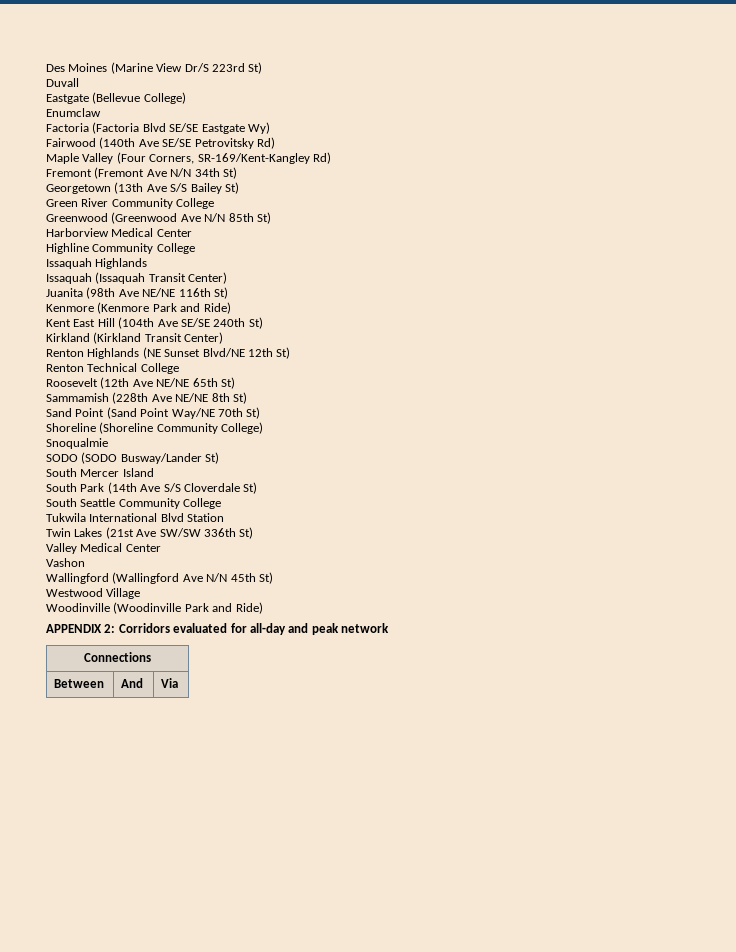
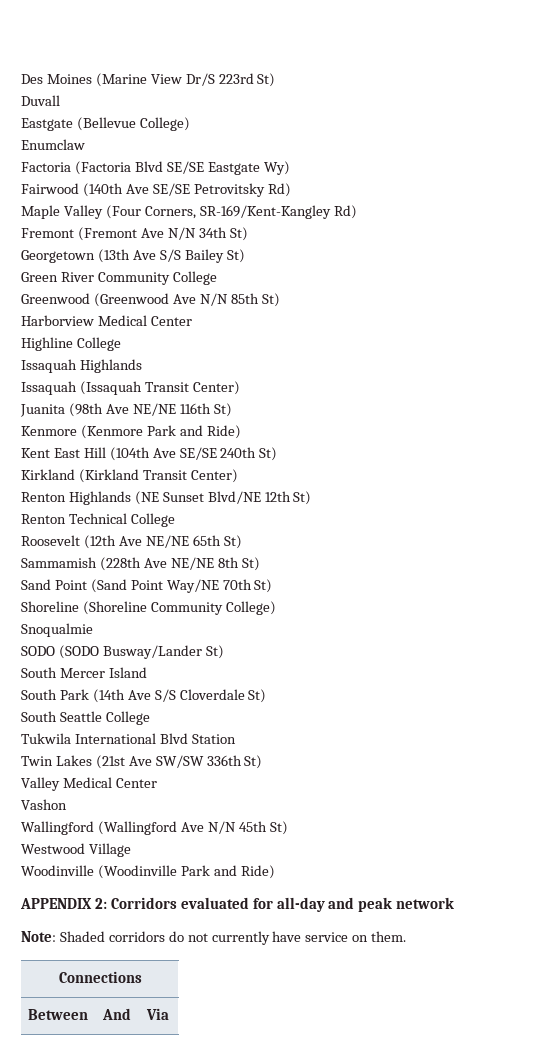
[92,243,154,254] Community -> (73, 344) none
[118,498,180,509] Community -> (102, 716) none
(389, 628) none -> [21,931,407,945] // Note: Shaded corridors do not currently have service on them.

